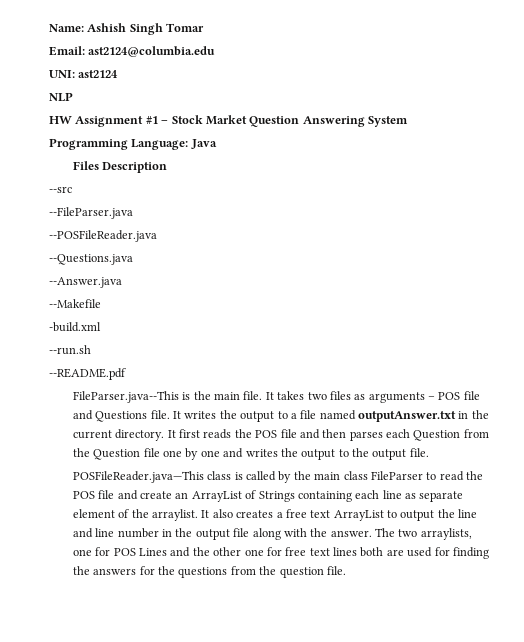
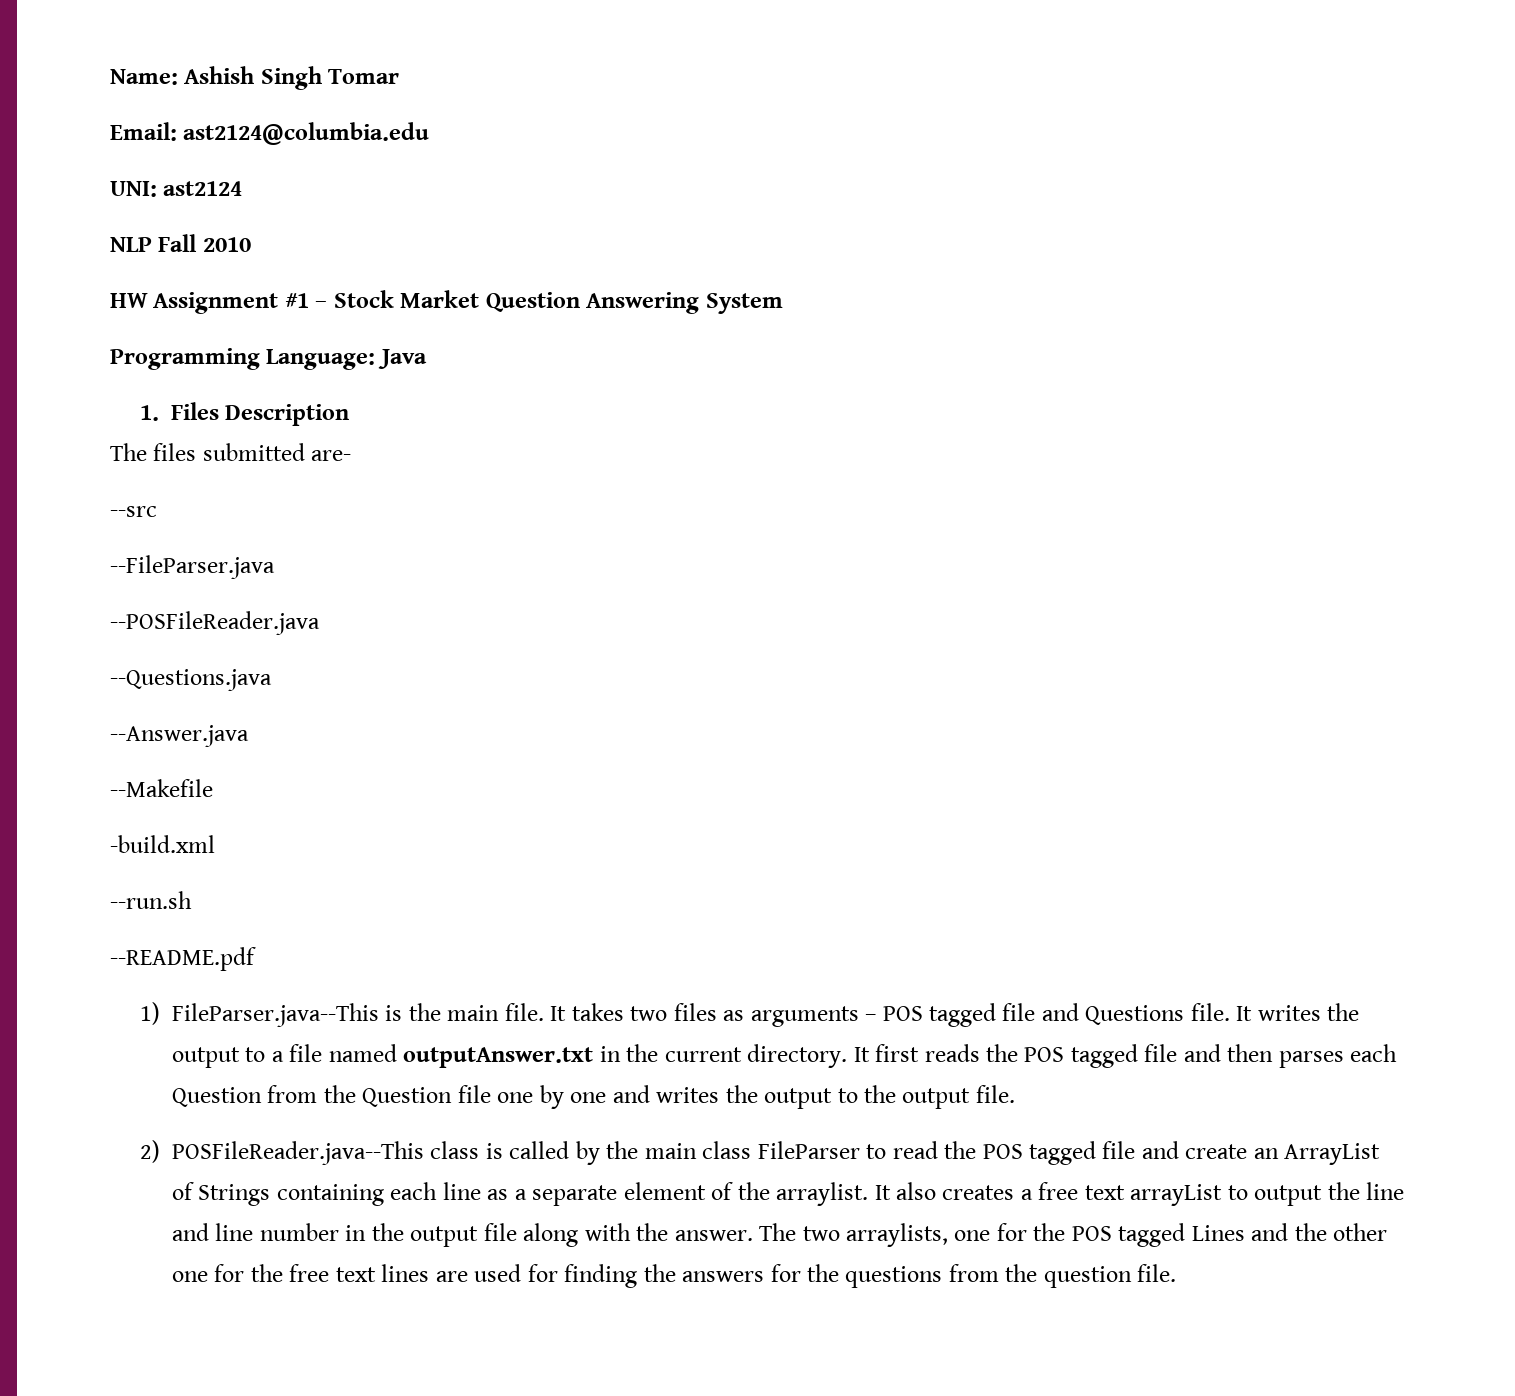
(73, 97) none -> [158,234,251,252] Fall 2010
(217, 144) none -> [139,405,159,421] 1.
(168, 167) none -> [110,443,352,461] // The files submitted are-
(126, 374) none -> [139,1002,160,1025] 1)
(461, 396) none -> [929,1003,997,1027] tagged
(278, 434) none -> [1070,1044,1138,1068] tagged
[72,471,204,483] POSFileReader.java—This -> [139,1140,424,1165] 2) POSFileReader.java--This
(95, 495) none -> [1029,1141,1097,1165] tagged
(417, 496) none -> [514,1189,527,1200] a
[333,510,384,521] ArrayList -> [1130,1184,1223,1206] arrayList
[113,548,136,556] POS -> [1033,1223,1186,1247] the POS tagged
(282, 551) none -> [250,1264,283,1282] the
[360,547,384,557] both -> (430, 1273) none

